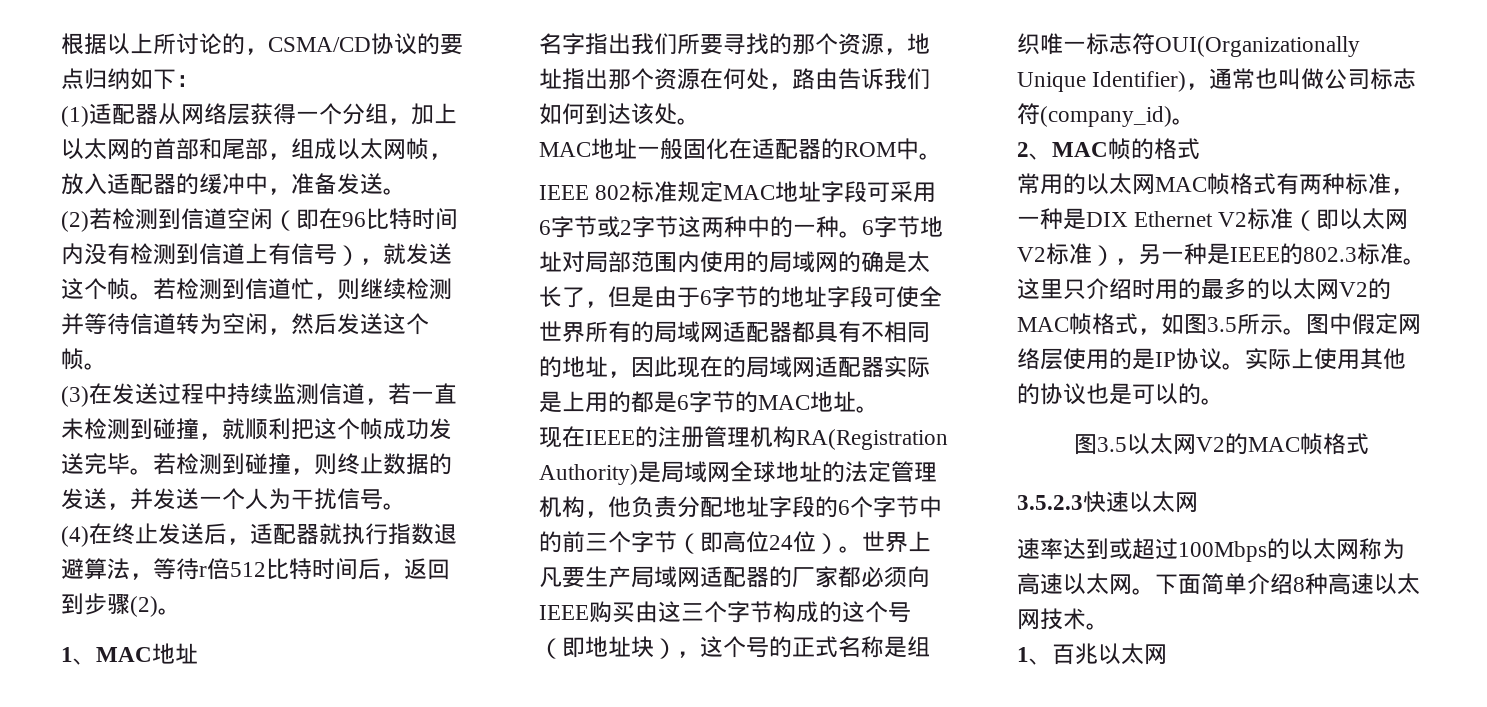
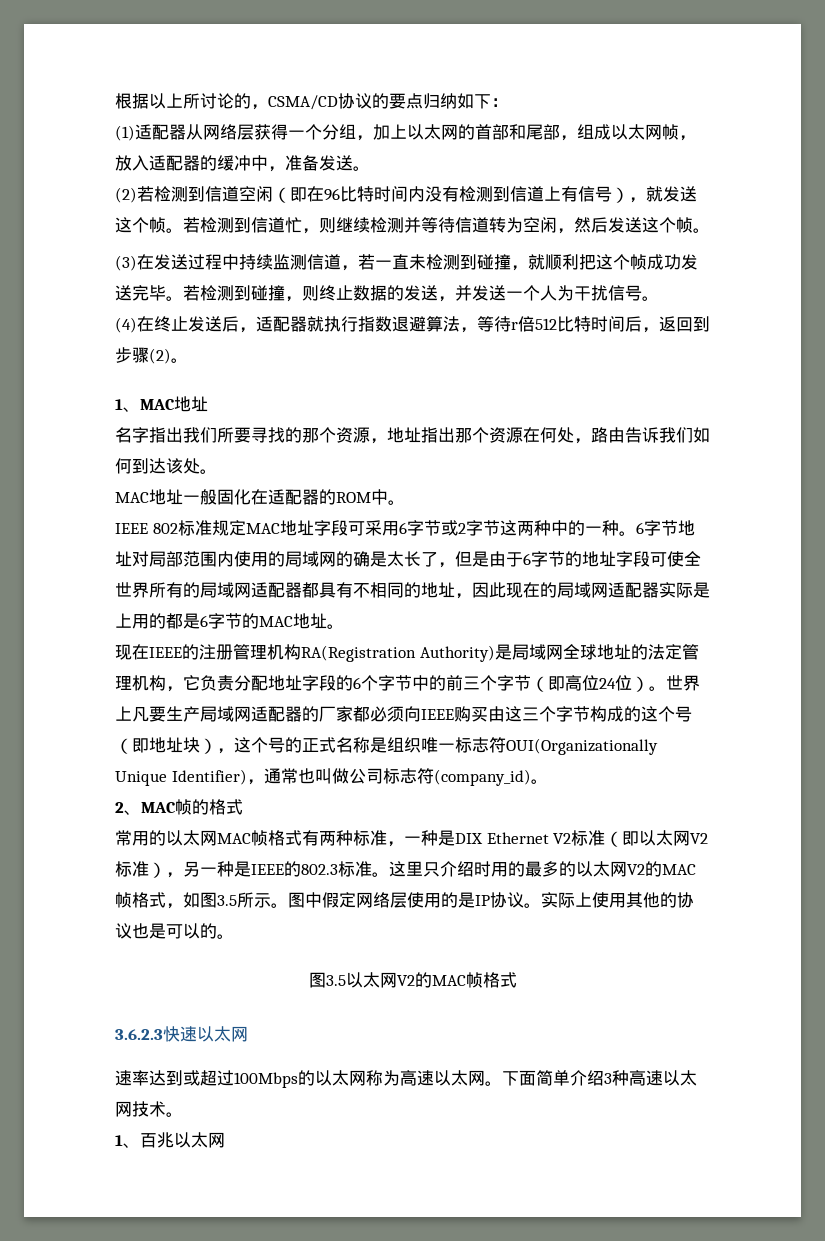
[608,496,631,518] 他 -> [183,675,200,690] 它
[1017,495,1083,510] 3.5.2.3 -> [115,1029,163,1040] 3.6.2.3
[1293,577,1305,592] 8 -> [604,1073,612,1084] 3

